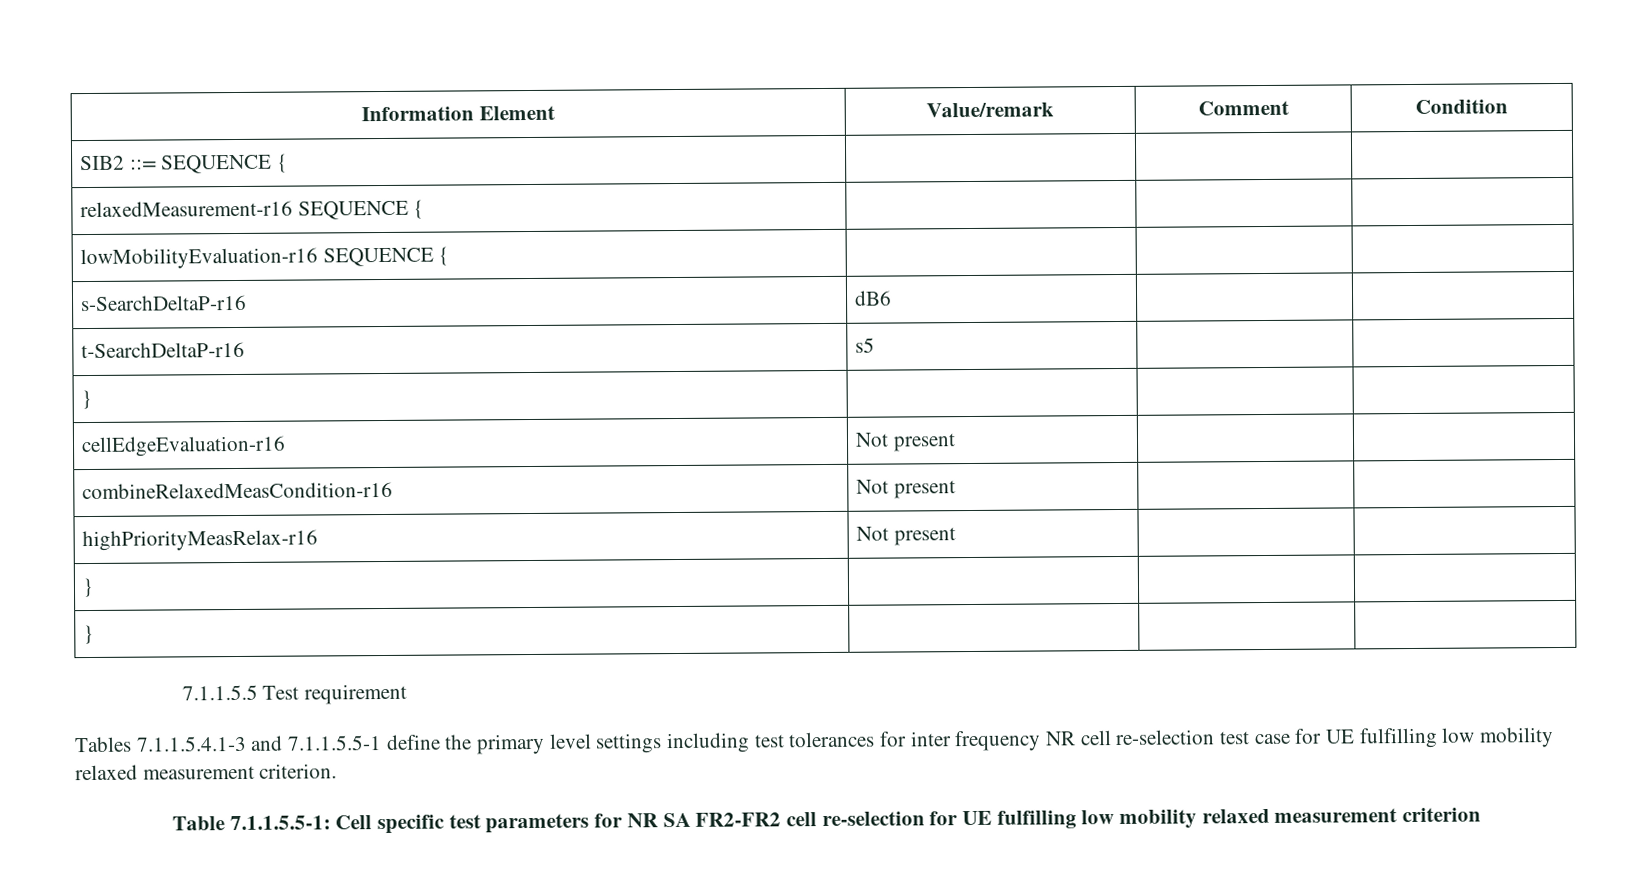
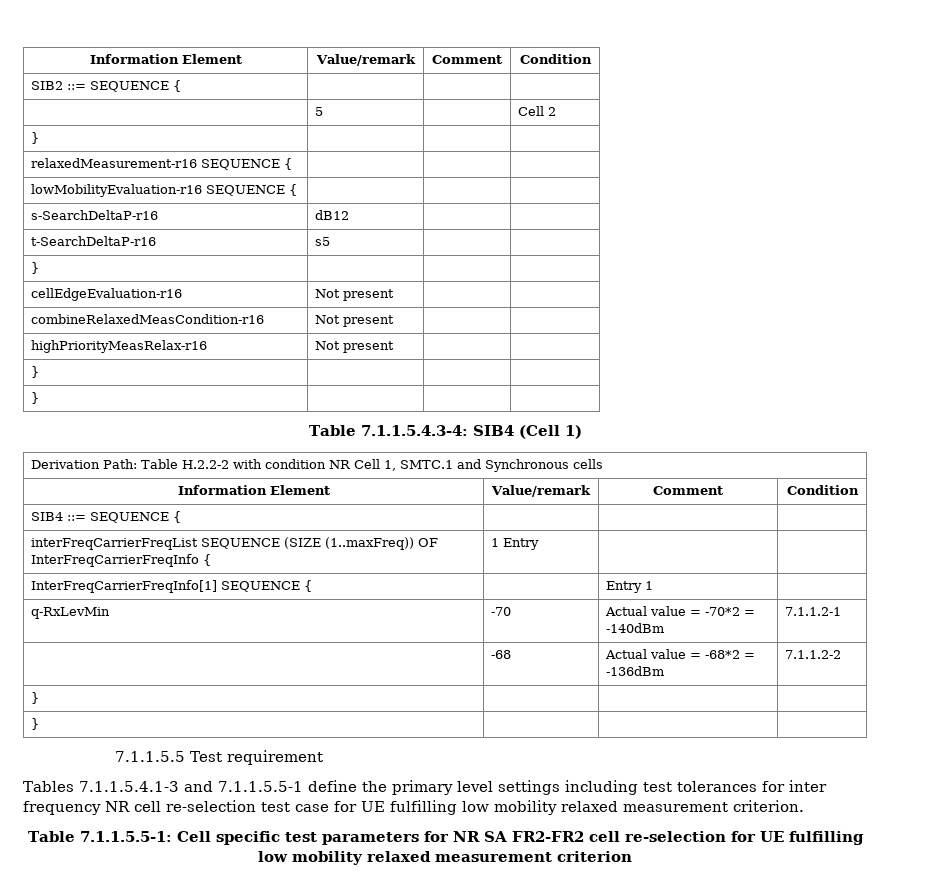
(289, 163) none -> [315,107,324,116] [518,106,557,116] [31,132,40,144] // | 5 | | Cell 2 // } | | |
[854,290,893,306] dB6 -> [315,210,350,220] dB12
(95, 634) none -> [308,425,582,439] [31,459,604,472] [177,485,330,495] [491,485,592,497] [653,486,723,495] [786,485,859,495] [31,511,182,523] [31,537,439,550] [31,554,212,567] [491,538,540,550] [31,580,313,593] [606,581,654,593] [31,607,111,619] [491,607,512,616] [605,606,756,616] [606,623,665,633] [785,607,842,616] [491,650,512,659] [605,649,756,659] [606,666,665,676] [785,650,842,659] [31,692,40,704] [31,718,40,730] // Table 7.1.1.5.4.3-4: SIB4 (Cell 1) // Derivation Path: Table H.2.2-2 with condition NR Cell 1, SMTC.1 and Synchronous cells // Information Element | Value/remark | Comment | Condition // SIB4 ::= SEQUENCE { | | | // interFreqCarrierFreqList SEQUENCE (SIZE (1..maxFreq)) OF InterFreqCarrierFreqInfo { | 1 Entry | | // InterFreqCarrierFreqInfo[1] SEQUENCE { | | Entry 1 | // q-RxLevMin | -70 | Actual value = -70*2 = -140dBm | 7.1.1.2-1 // | -68 | Actual value = -68*2 = -136dBm | 7.1.1.2-2 // } | | | // } | | |

